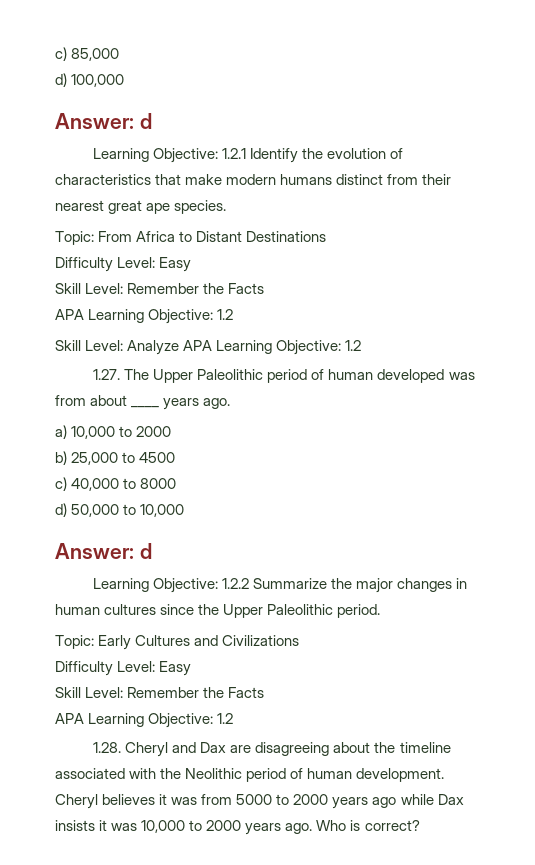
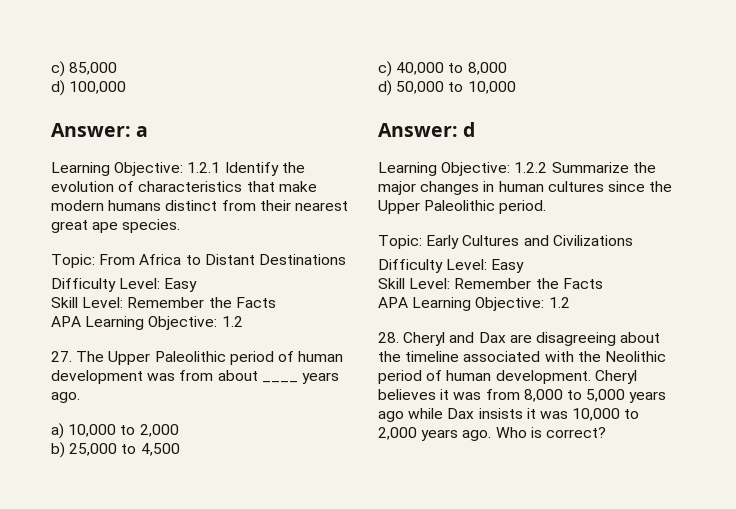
[139,113,152,129] d -> [136,126,149,137] a
[55,340,362,355] [93,369,121,380] Skill Level: Analyze APA Learning Objective: 1.2 // 1.27. -> [51,351,72,362] 27.
[377,369,445,383] developed -> [51,370,143,384] development
[136,426,172,437] 2000 -> [139,424,179,437] 2,000
[139,452,176,463] 4500 -> [140,443,180,456] 4,500
[140,478,177,489] 8000 -> [467,62,507,75] 8,000
[93,742,122,753] 1.28. -> [378,332,399,343] 28.
[236,794,329,805] 5000 to 2000 -> [523,389,626,402] 8,000 to 5,000
[206,820,242,831] 2000 -> [378,427,417,440] 2,000

